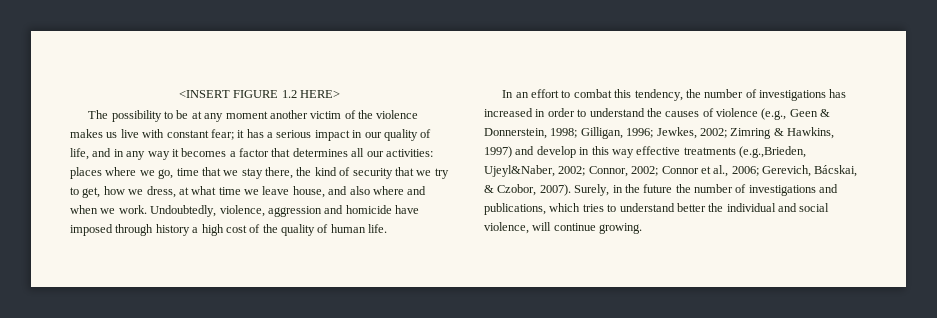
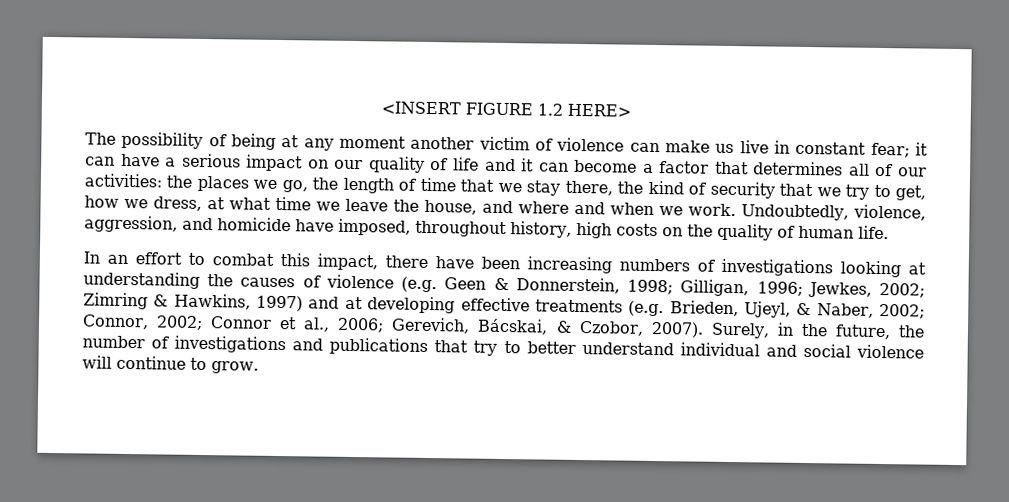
[164,110,189,119] to be -> [208,133,276,150] of being
[358,110,419,119] [70,129,103,138] the violence makes -> [556,137,710,153] violence can make
[142,129,165,138] with -> [774,140,791,154] in
[246,129,264,138] has -> [85,153,160,167] can have
[352,130,363,138] in -> [307,159,329,169] on
[70,148,227,160] life, and in any way it becomes -> [452,157,638,173] life and it can become
(365, 152) none -> [875,163,894,177] of
[70,167,174,179] places where we go, -> [166,175,417,194] the places we go, the length of
(290, 190) none -> [393,199,420,212] the
[349,186,370,195] also -> (514, 207) none
[267,206,322,217] aggression -> [84,215,178,233] aggression,
[70,224,261,236] imposed through history a high cost of -> [338,218,683,239] imposed, throughout history, high costs on
[634,89,847,101] [484,108,645,117] tendency, the number of investigations has increased in order to understand -> [317,253,926,278] [83,271,200,289] impact, there have been increasing numbers of investigations looking at understanding
[761,108,787,120] (e.g., -> [401,276,438,293] (e.g.
[536,146,806,158] [484,165,555,177] develop in this way effective treatments (e.g.,Brieden, Ujeyl&Naber, -> [344,296,874,318] at developing effective treatments (e.g. Brieden, Ujeyl, & Naber,
[643,184,673,193] future -> [834,324,891,340] future,
[484,203,724,215] publications, which tries to understand better the -> [329,337,674,356] publications that try to better understand
[484,222,529,234] violence, -> [856,344,925,359] violence
[599,223,643,234] growing. -> [190,357,259,374] to grow.

